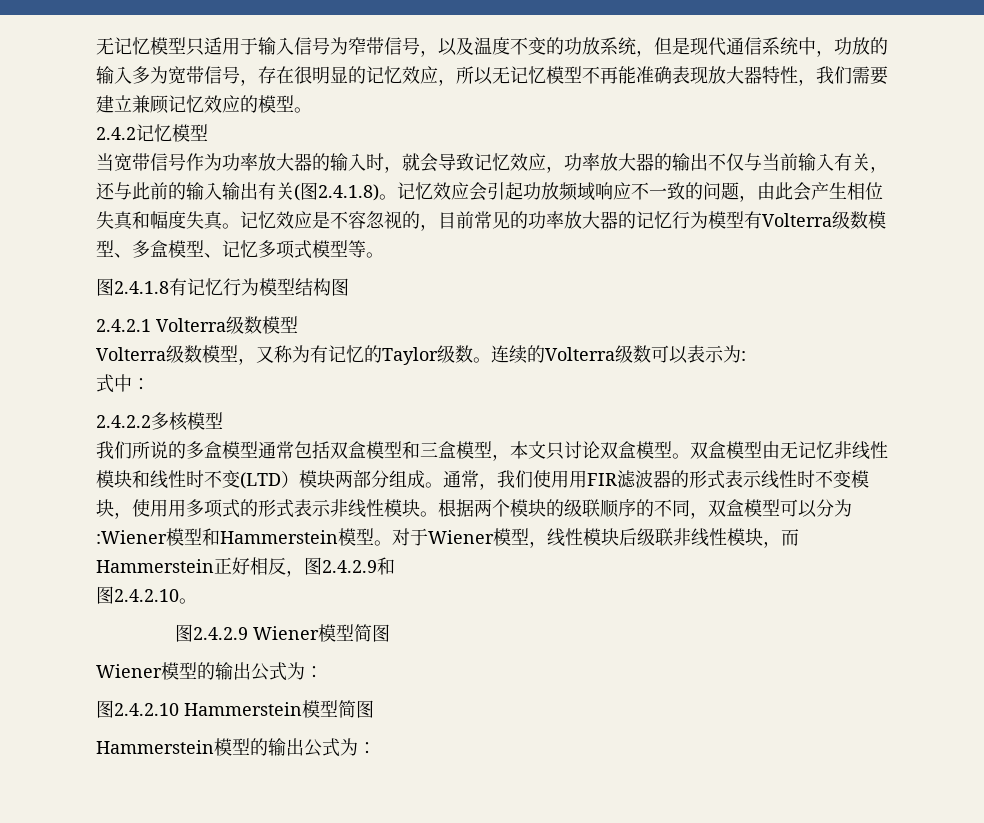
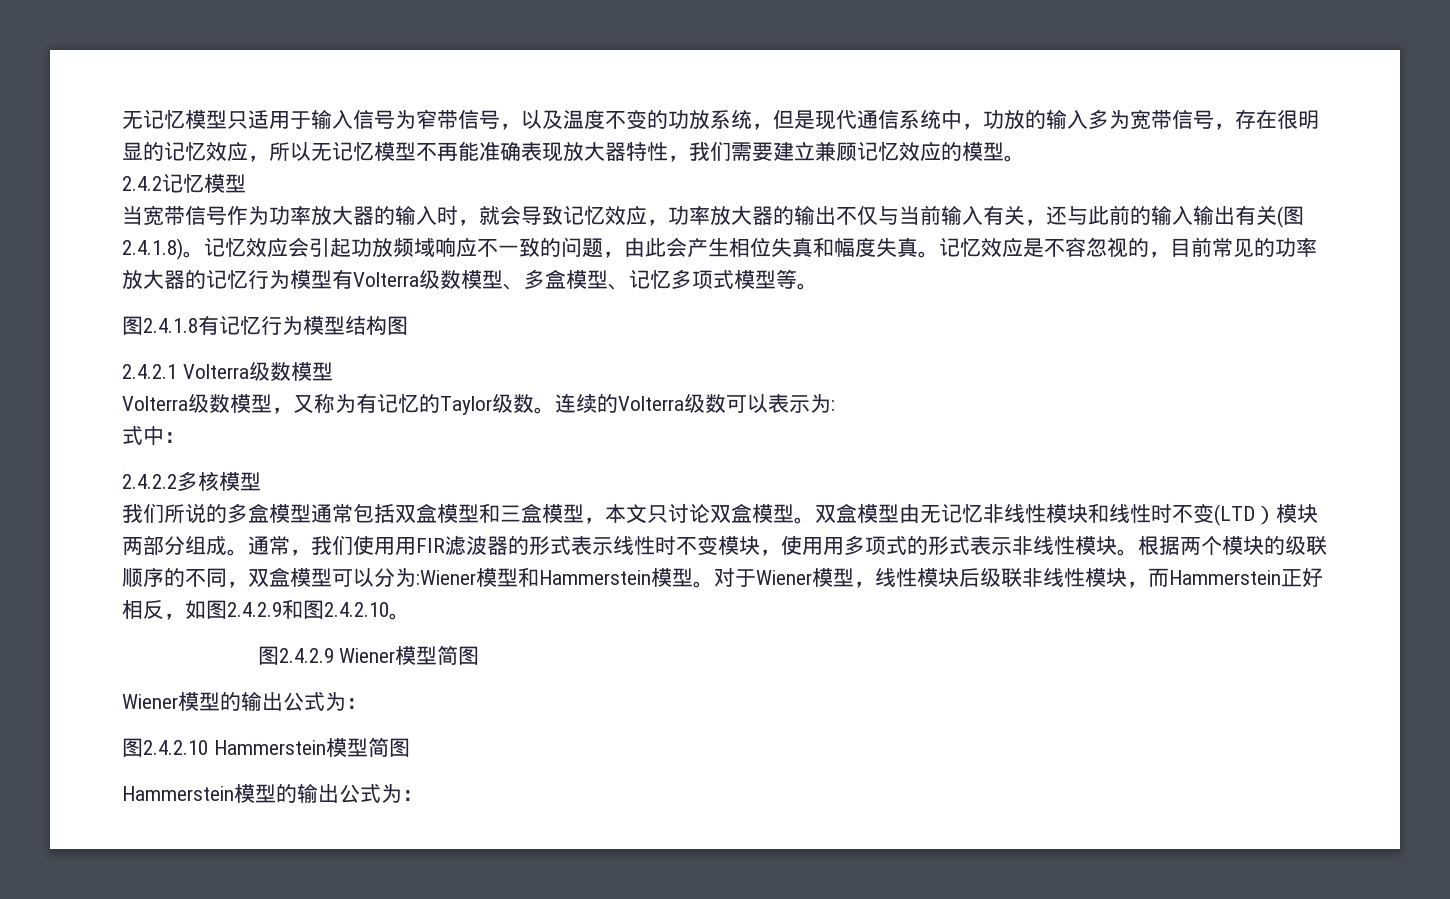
(304, 573) none -> [185,600,206,619] 如
(395, 566) // -> (303, 609) none

